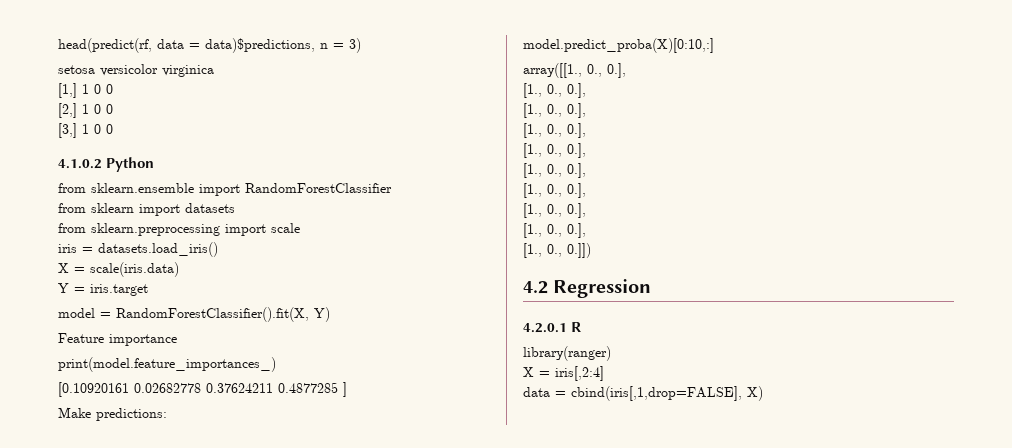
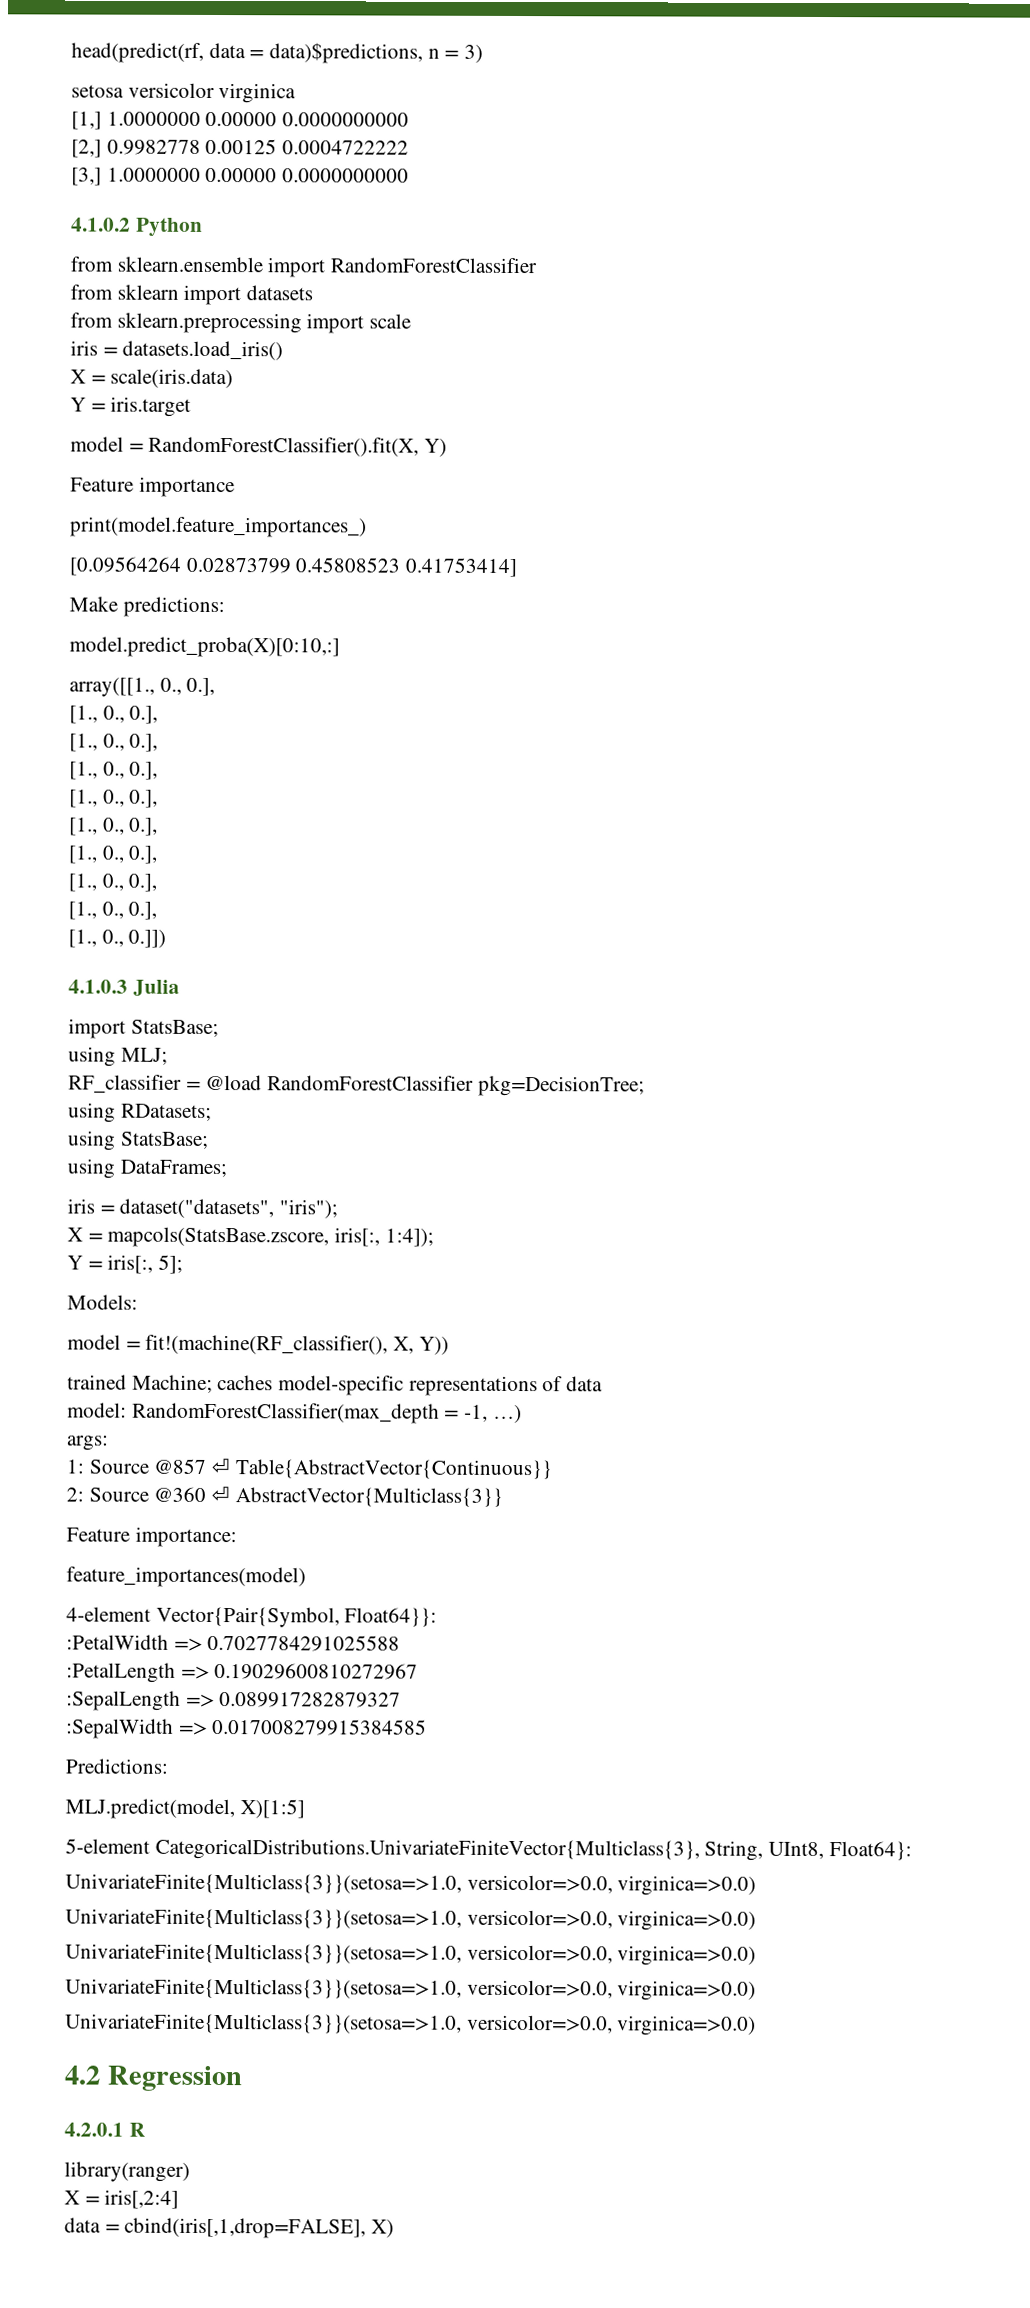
[82,84,113,94] [58,103,113,118] [58,123,113,138] 1 0 0 // [2,] 1 0 0 // [3,] 1 0 0 -> [106,111,410,127] [71,138,410,158] [71,167,410,186] 1.0000000 0.00000 0.0000000000 // [2,] 0.9982778 0.00125 0.0004722222 // [3,] 1.0000000 0.00000 0.0000000000
[58,382,347,397] [0.10920161 0.02682778 0.37624211 0.4877285 ] -> [69,556,518,578] [0.09564264 0.02873799 0.45808523 0.41753414]
(591, 250) none -> [68,979,180,996] [68,1018,219,1039] [68,1046,168,1067] [68,1074,645,1097] [68,1102,212,1123] [68,1130,209,1151] [67,1158,227,1179] [67,1198,339,1219] [67,1226,434,1248] [67,1254,184,1274] [67,1294,138,1310] [67,1334,449,1355] [67,1374,604,1397] [67,1402,522,1424] [67,1435,109,1451] [66,1457,552,1480] [66,1485,503,1507] [66,1526,237,1548] [66,1566,306,1588] [66,1606,438,1628] [66,1634,401,1652] [66,1662,419,1683] [66,1690,402,1711] [66,1718,428,1739] [65,1758,168,1774] [65,1798,305,1820] [65,1838,912,1861] [65,1873,757,1896] [65,1908,757,1931] [65,1943,757,1966] [65,1978,757,2001] [65,2013,757,2036] // 4.1.0.3 Julia // import StatsBase; // using MLJ; // RF_classifier = @load RandomForestClassifier pkg=DecisionTree; // using RDatasets; // using StatsBase; // using DataFrames; // iris = dataset("datasets", "iris"); // X = mapcols(StatsBase.zscore, iris[:, 1:4]); // Y = iris[:, 5]; // Models: // model = fit!(machine(RF_classifier(), X, Y)) // trained Machine; caches model-specific representations of data // model: RandomForestClassifier(max_depth = -1, …) // args: // 1: Source @857 ⏎ Table{AbstractVector{Continuous}} // 2: Source @360 ⏎ AbstractVector{Multiclass{3}} // Feature importance: // feature_importances(model) // 4-element Vector{Pair{Symbol, Float64}}: // :PetalWidth => 0.7027784291025588 // :PetalLength => 0.19029600810272967 // :SepalLength => 0.089917282879327 // :SepalWidth => 0.017008279915384585 // Predictions: // MLJ.predict(model, X)[1:5] // 5-element CategoricalDistributions.UnivariateFiniteVector{Multiclass{3}, String, UInt8, Float64}: // UnivariateFinite{Multiclass{3}}(setosa=>1.0, versicolor=>0.0, virginica=>0.0) // UnivariateFinite{Multiclass{3}}(setosa=>1.0, versicolor=>0.0, virginica=>0.0) // UnivariateFinite{Multiclass{3}}(setosa=>1.0, versicolor=>0.0, virginica=>0.0) // UnivariateFinite{Multiclass{3}}(setosa=>1.0, versicolor=>0.0, virginica=>0.0) // UnivariateFinite{Multiclass{3}}(setosa=>1.0, versicolor=>0.0, virginica=>0.0)

